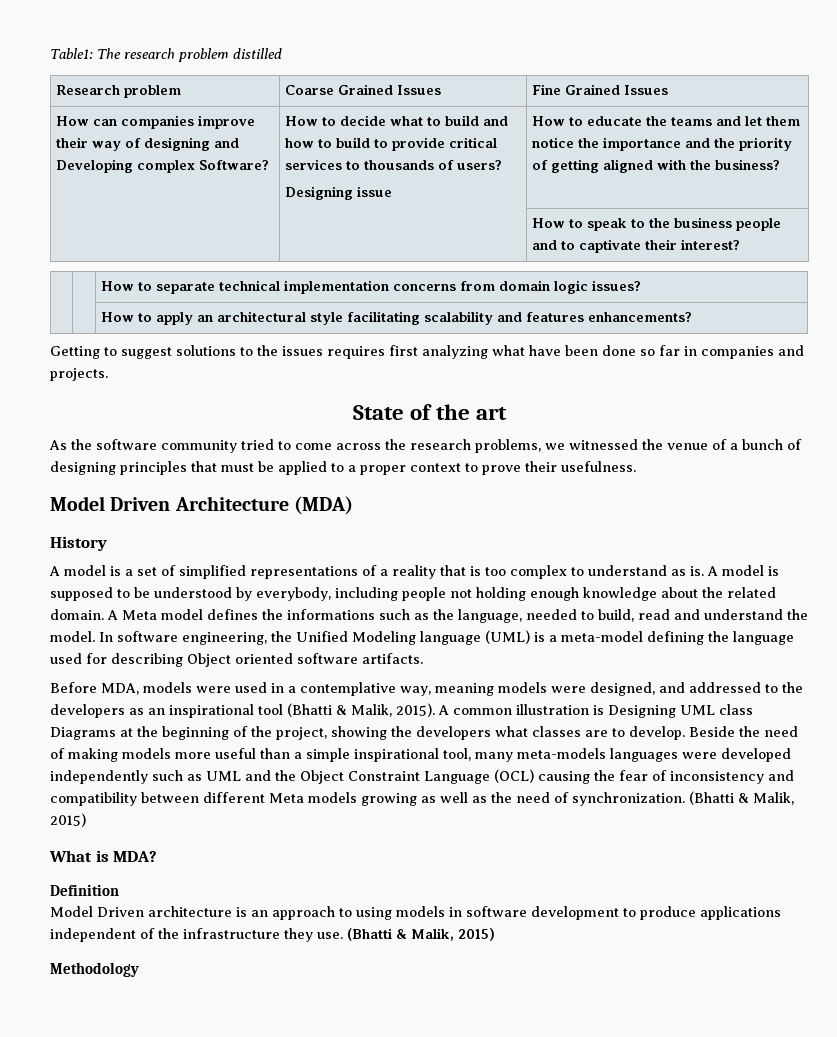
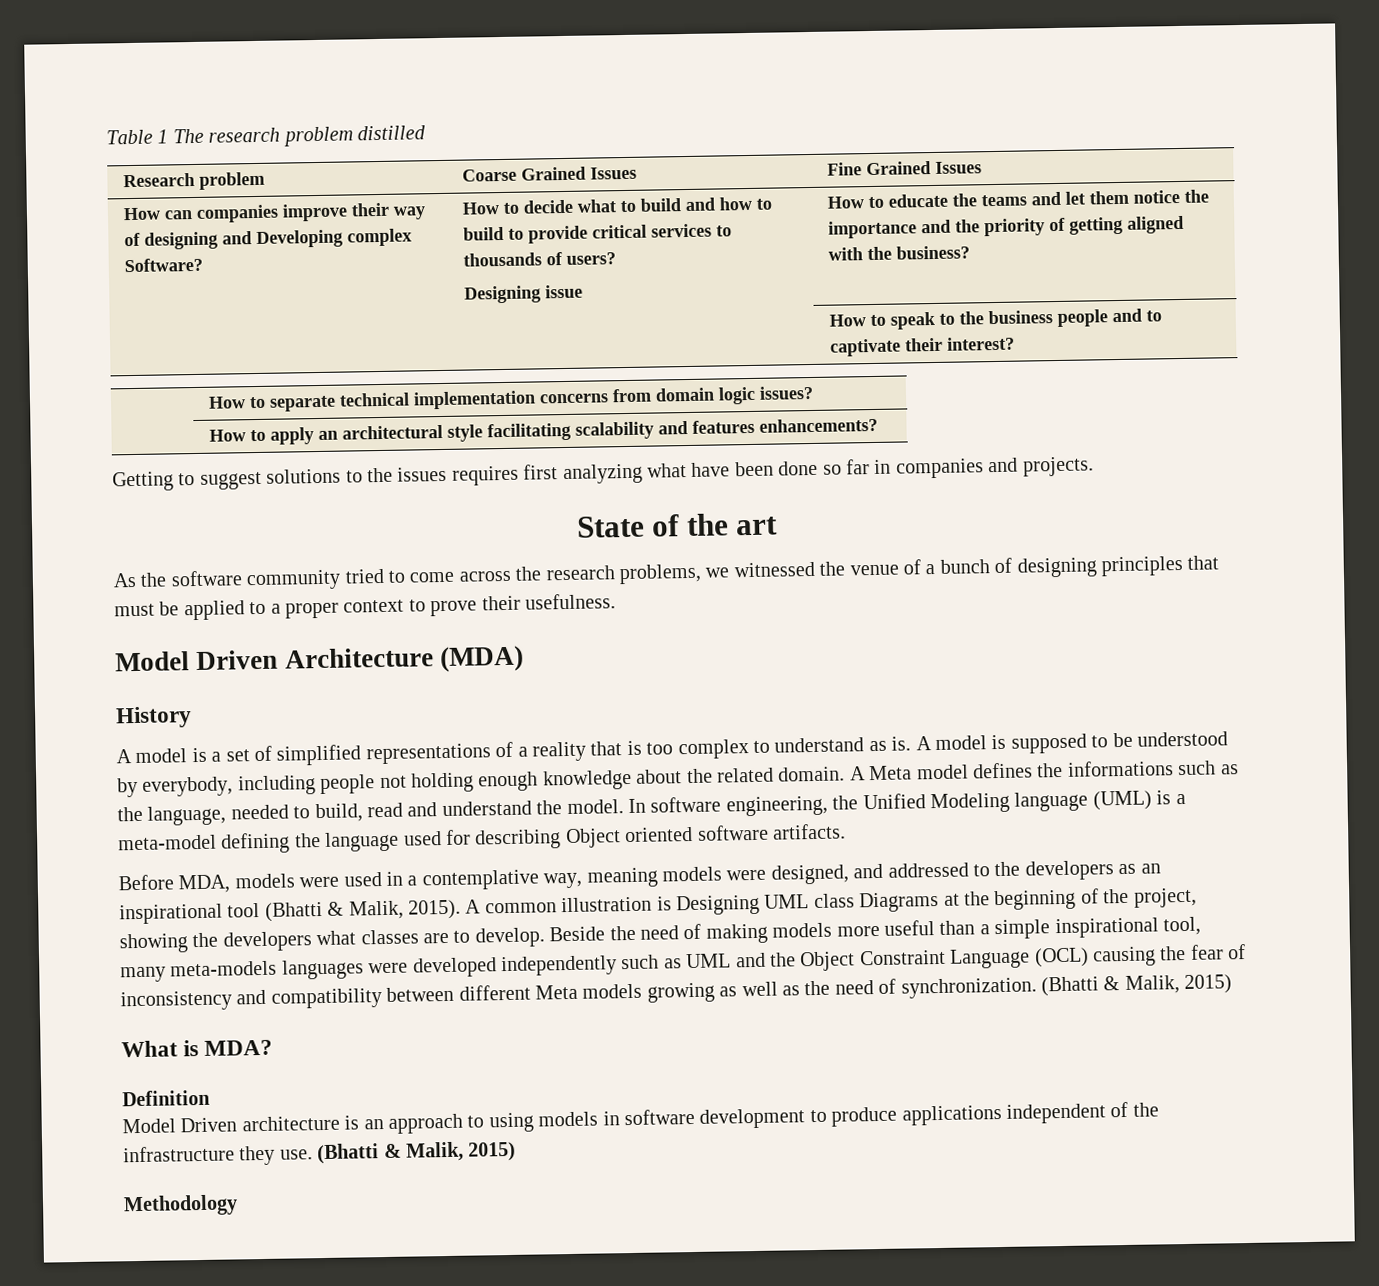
[50,48,93,59] Table1: -> [106,129,169,145] Table 1

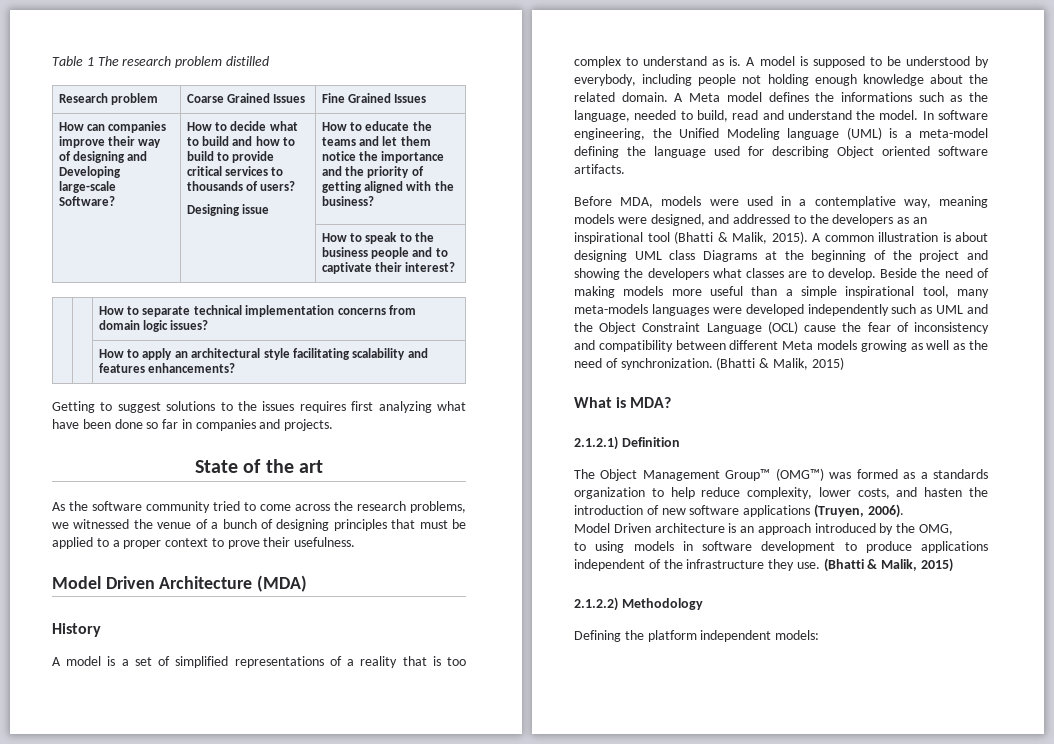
[346,228,412,247] complex -> [58,181,116,193] large-scale
[675,894,760,916] Designing -> [955,232,988,242] [574,250,627,262] about designing
[1133,887,1197,908] project, -> [919,250,988,262] project and
[1091,946,1156,967] causing -> [804,325,837,332] cause
(274, 1047) none -> [574,436,618,450] 2.1.2.1)
(210, 1098) none -> [574,468,989,481] [574,487,988,499] [574,504,904,518] // The Object Management Group™ (OMG™) was formed as a standards organization to help reduce complexity, lower costs, and hasten the introduction of new software applications (Truyen, 2006).
(463, 1123) none -> [814,523,954,535] introduced by the OMG, //
(517, 1151) none -> [574,597,618,611] 2.1.2.2)
(238, 1205) none -> [574,630,820,642] // Defining the platform independent models:

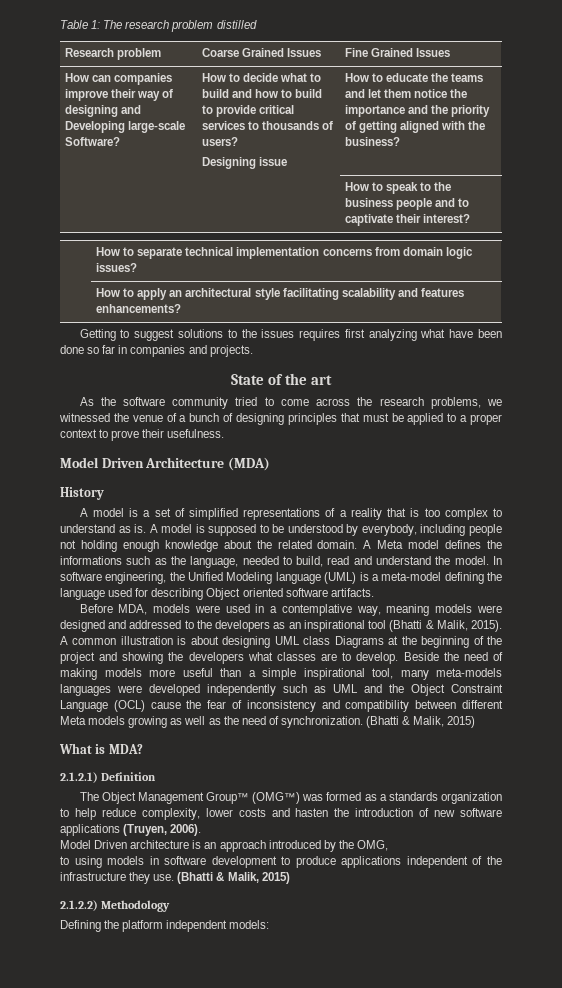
[86,57,94,66] 1 -> [91,20,101,29] 1:
[650,214,705,226] designed, -> [60,620,105,632] designed
[857,488,890,499] costs, -> [238,808,266,817] costs

